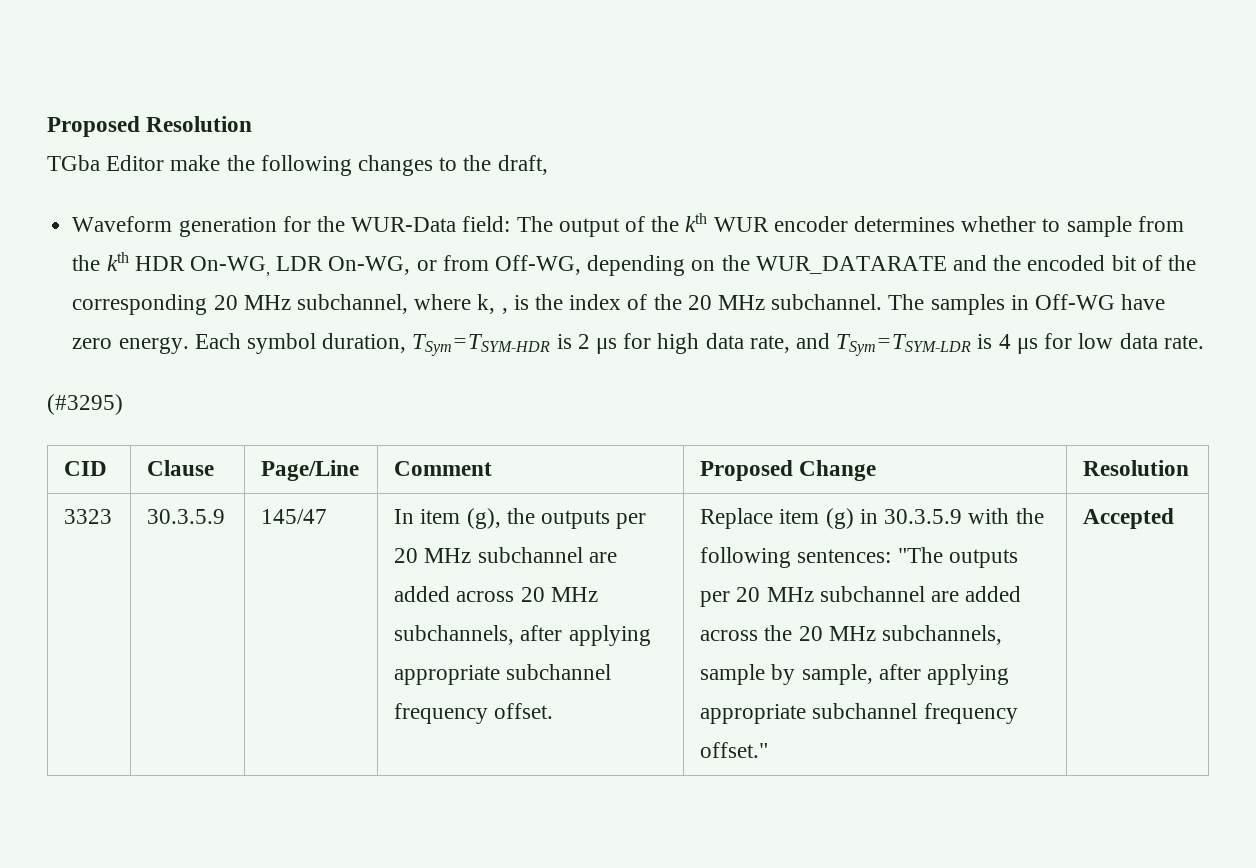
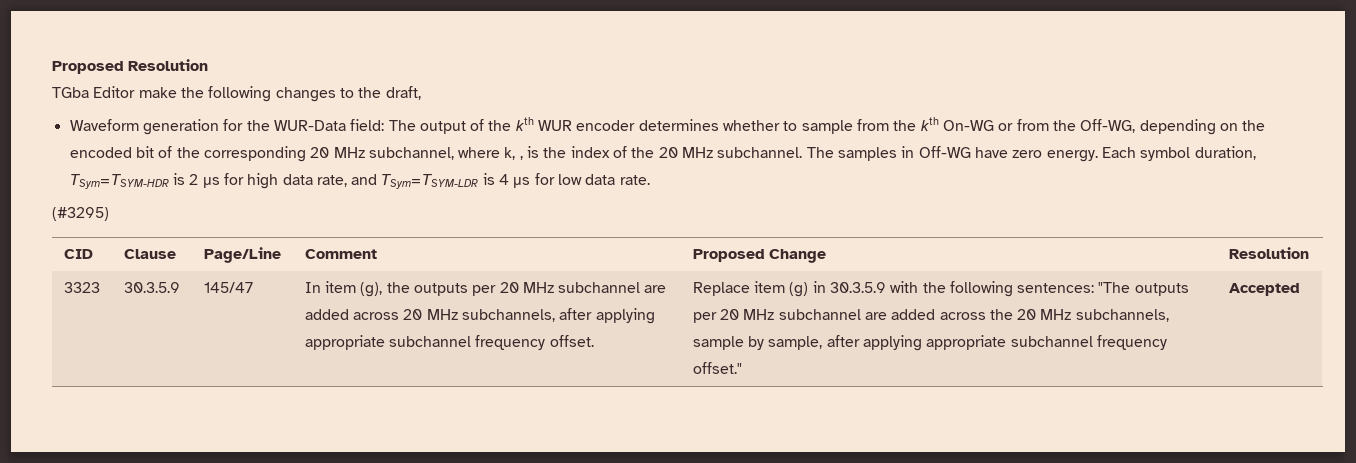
[134,256,411,277] HDR On-WG, LDR On-WG, -> [943,120,995,131] On-WG
(489, 263) none -> [1052,120,1076,131] the
[755,255,1022,274] WUR_DATARATE and the -> (1266, 125) none

